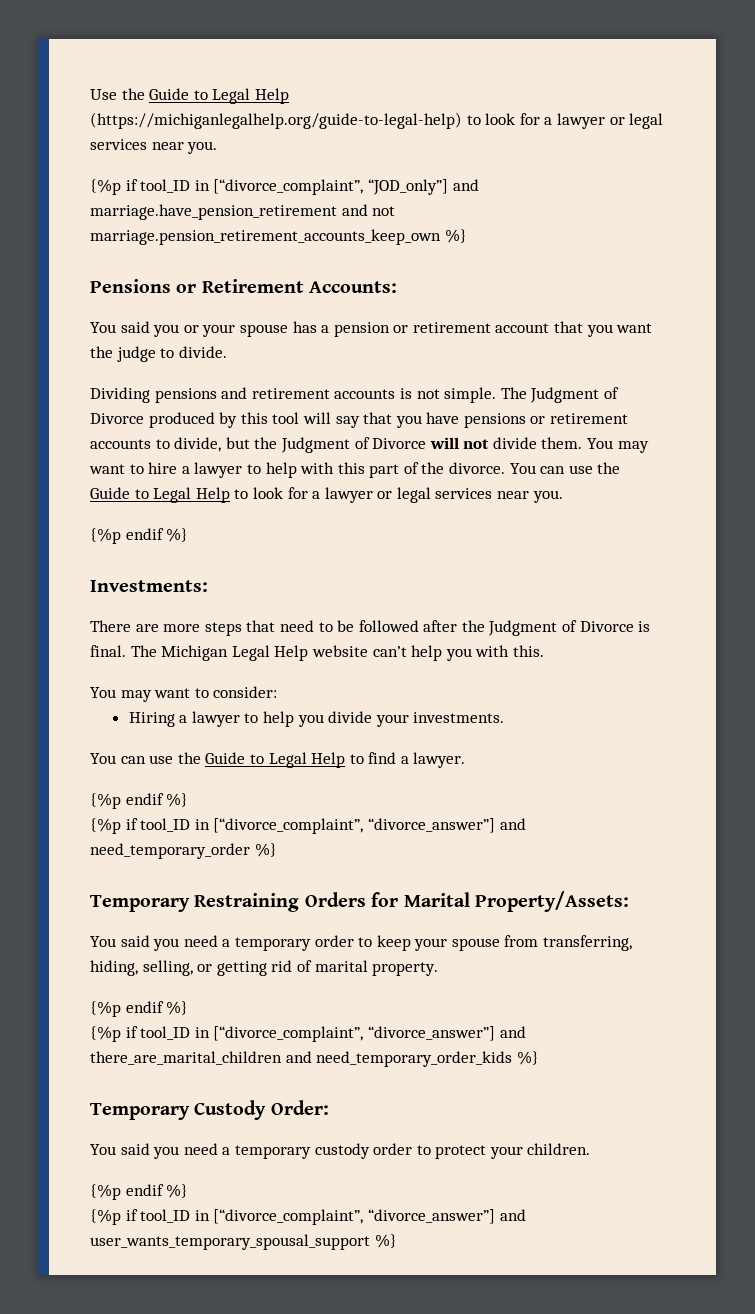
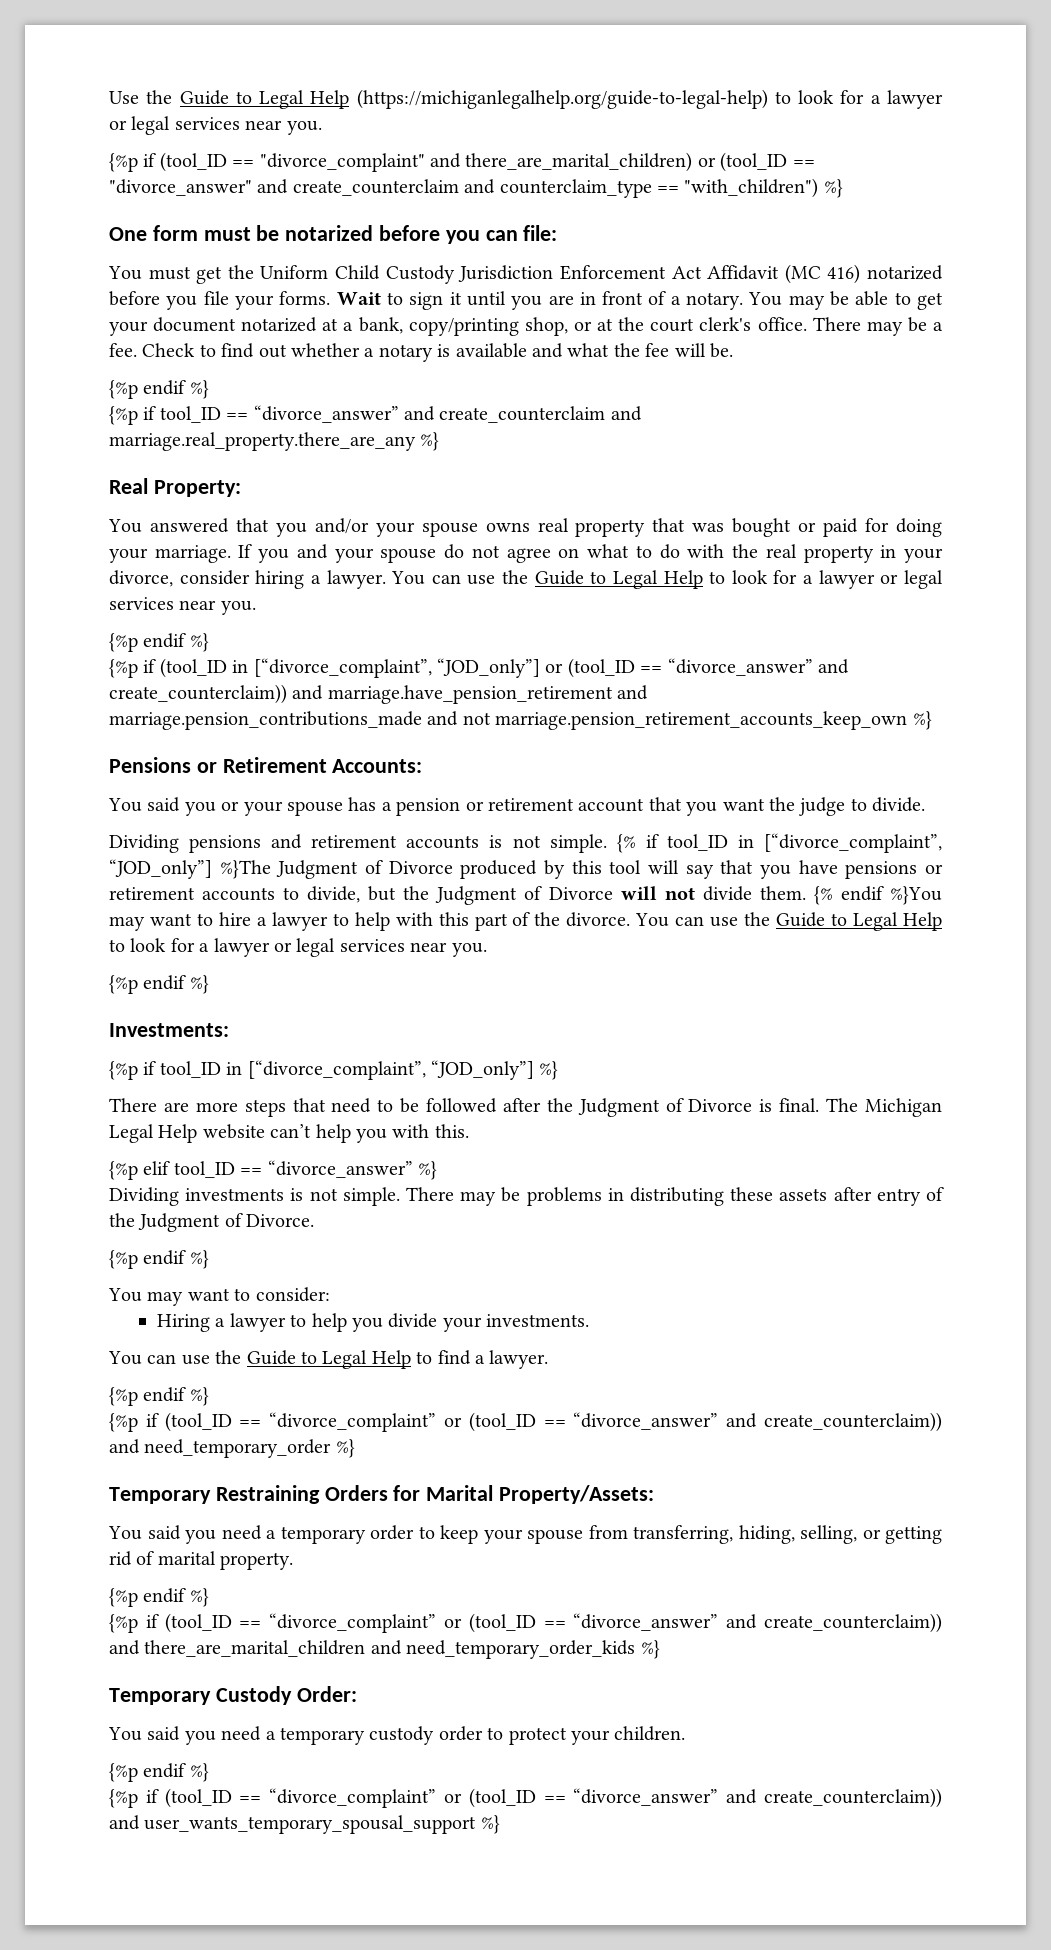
[140,179,448,195] tool_ID in [“divorce_complaint”, “JOD_only”] -> [159,152,815,172] [109,178,843,198] [109,225,558,244] [108,264,944,284] [109,291,944,310] [109,317,944,336] [109,343,733,362] [109,380,209,399] [109,405,642,425] [109,432,440,451] [109,478,241,497] [108,518,942,537] [109,544,943,563] [109,570,944,589] [109,597,256,615] [109,633,209,652] [109,658,849,678] [109,684,287,704] (tool_ID == "divorce_complaint" and there_are_marital_children) or (tool_ID == "divorce_answer" and create_counterclaim and counterclaim_type == "with_children") %} // One form must be notarized before you can file: // You must get the Uniform Child Custody Jurisdiction Enforcement Act Affidavit (MC 416) notarized before you file your forms. Wait to sign it until you are in front of a notary. You may be able to get your document notarized at a bank, copy/printing shop, or at the court clerk's office. There may be a fee. Check to find out whether a notary is available and what the fee will be. // {%p endif %} // {%p if tool_ID == “divorce_answer” and create_counterclaim and marriage.real_property.there_are_any %} // Real Property: // You answered that you and/or your spouse owns real property that was bought or paid for doing your marriage. If you and your spouse do not agree on what to do with the real property in your divorce, consider hiring a lawyer. You can use the Guide to Legal Help to look for a lawyer or legal services near you. // {%p endif %} // {%p if (tool_ID in [“divorce_complaint”, “JOD_only”] or (tool_ID == “divorce_answer” and create_counterclaim))
(368, 210) none -> [109,711,459,730] marriage.pension_contributions_made and
[500,387,527,399] The -> [616,833,942,853] [109,859,271,879] {% if tool_ID in [“divorce_complaint”, “JOD_only”] %}The
[587,438,614,449] You -> [813,886,943,905] {% endif %}You
(208, 586) none -> [109,1060,559,1080] // {%p if tool_ID in [“divorce_complaint”, “JOD_only”] %}
(544, 651) none -> [109,1160,437,1180] [109,1187,945,1206] [109,1213,315,1232] [109,1250,209,1269] // {%p elif tool_ID == “divorce_answer” %} // Dividing investments is not simple. There may be problems in distributing these assets after entry of the Judgment of Divorce. // {%p endif %}
[140,818,495,834] tool_ID in [“divorce_complaint”, “divorce_answer”] -> [164,1412,942,1432] (tool_ID == “divorce_complaint” or (tool_ID == “divorce_answer” and create_counterclaim))
[140,1026,495,1042] tool_ID in [“divorce_complaint”, “divorce_answer”] -> [164,1613,942,1633] (tool_ID == “divorce_complaint” or (tool_ID == “divorce_answer” and create_counterclaim))
[140,1209,495,1225] tool_ID in [“divorce_complaint”, “divorce_answer”] -> [164,1788,942,1808] (tool_ID == “divorce_complaint” or (tool_ID == “divorce_answer” and create_counterclaim))

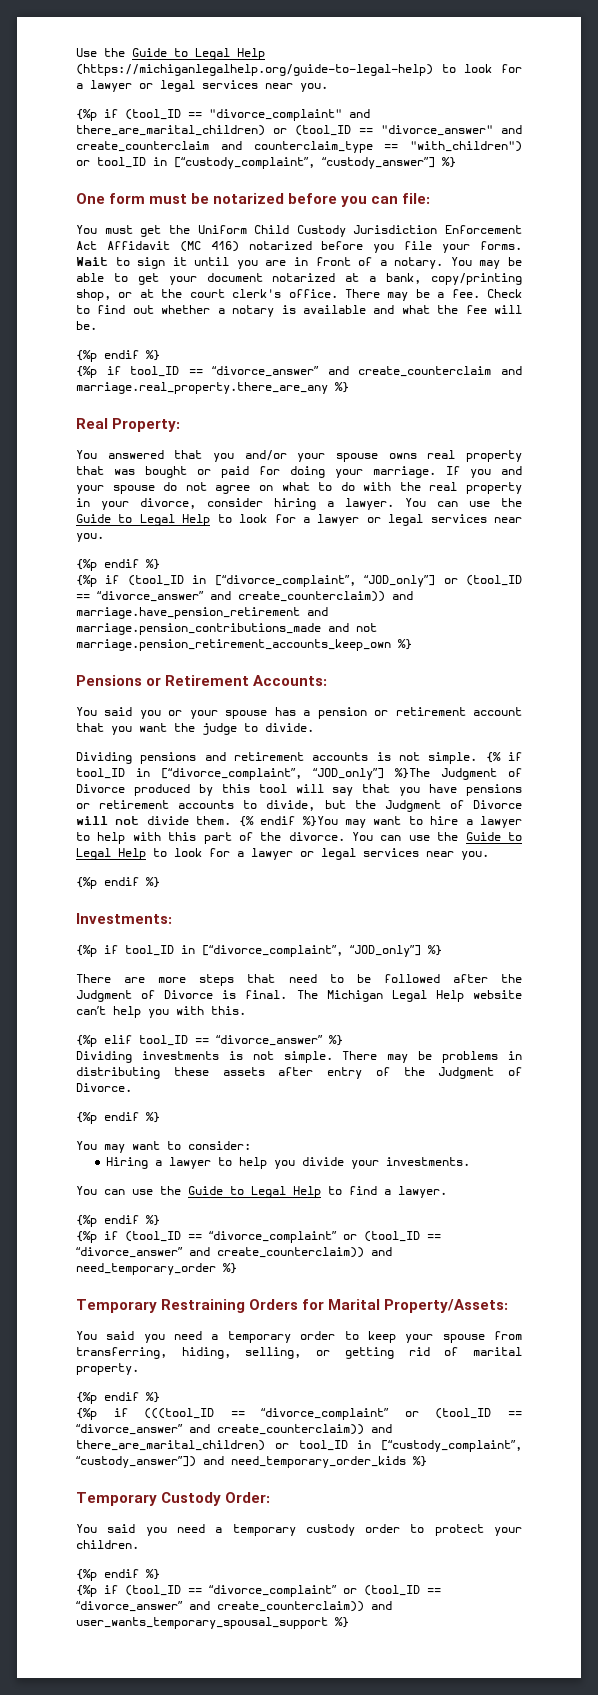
(819, 188) none -> [76,157,435,169] or tool_ID in [“custody_complaint”, “custody_answer”]
[164,1613,942,1633] [109,1640,366,1657] (tool_ID == “divorce_complaint” or (tool_ID == “divorce_answer” and create_counterclaim)) and there_are_marital_children -> [144,1408,522,1420] [76,1424,392,1435] [76,1440,522,1452] [76,1456,196,1468] (((tool_ID == “divorce_complaint” or (tool_ID == “divorce_answer” and create_counterclaim)) and there_are_marital_children) or tool_ID in [“custody_complaint”, “custody_answer”])

